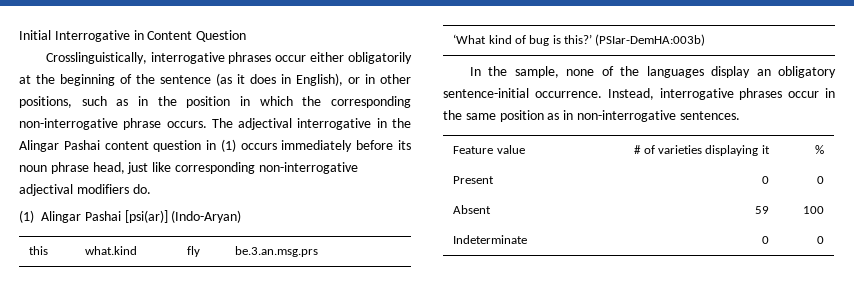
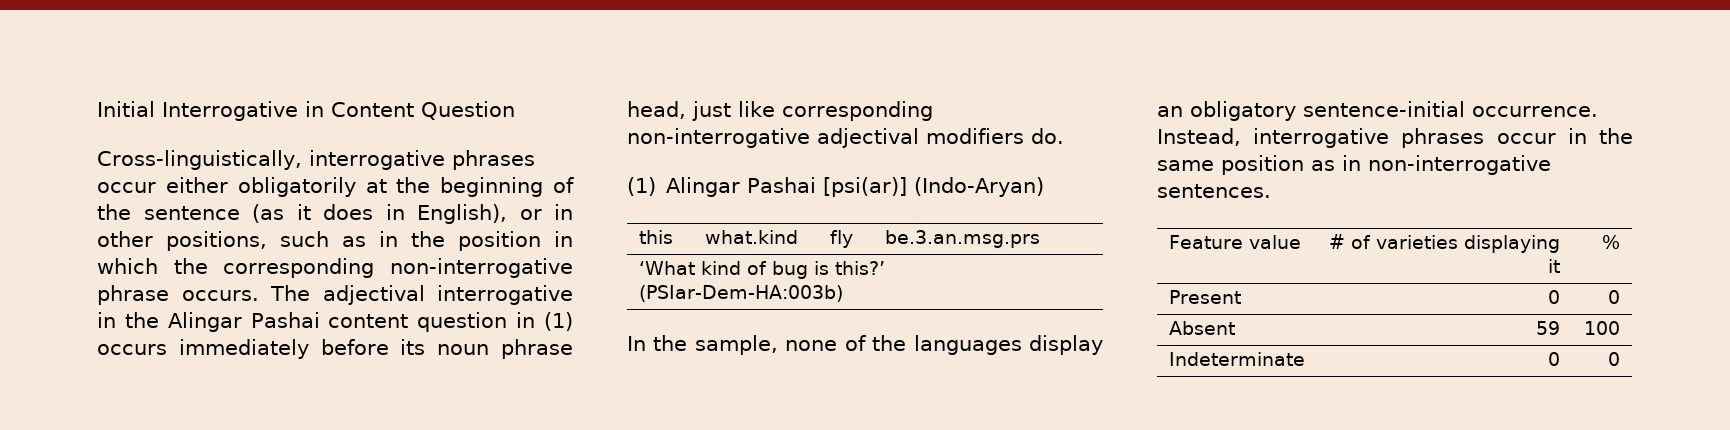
[45,52,147,64] Crosslinguistically, -> [97,150,302,170] Cross-linguistically,
[595,34,706,46] (PSIar-DemHA:003b) -> [638,285,843,302] (PSIar-Dem-HA:003b)

